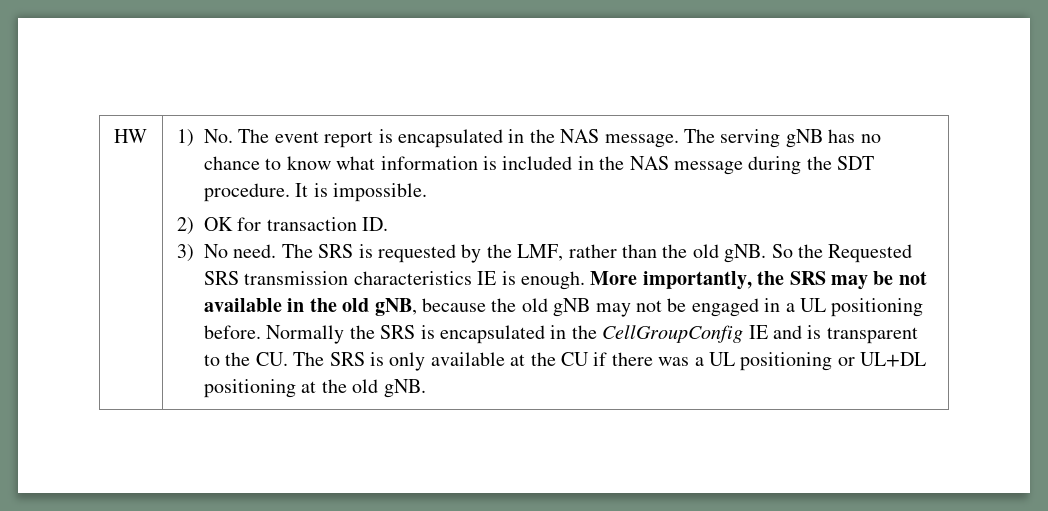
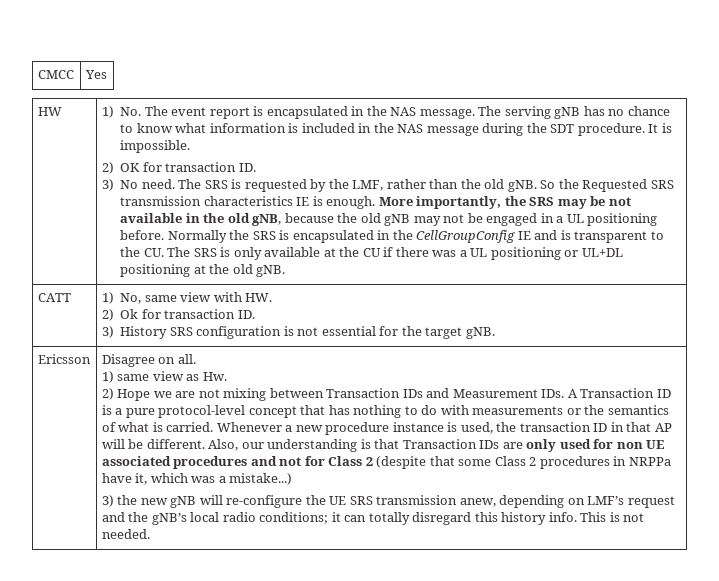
(113, 136) none -> [37,70,74,79] [84,70,107,79] CMCC | Yes //
(426, 388) none -> [37,293,71,302] [101,292,273,304] [101,309,255,321] [101,326,495,339] [37,354,91,364] [101,354,196,367] [101,371,227,383] [101,388,671,401] [101,405,669,418] [101,422,672,435] [101,439,666,452] [101,456,671,469] [101,473,293,485] [101,495,675,508] [101,512,645,525] [101,529,150,539] // CATT | 1) No, same view with HW. // 2) Ok for transaction ID. // 3) History SRS configuration is not essential for the target gNB. // Ericsson | Disagree on all. // 1) same view as Hw. // 2) Hope we are not mixing between Transaction IDs and Measurement IDs. A Transaction ID is a pure protocol-level concept that has nothing to do with measurements or the semantics of what is carried. Whenever a new procedure instance is used, the transaction ID in that AP will be different. Also, our understanding is that Transaction IDs are only used for non UE associated procedures and not for Class 2 (despite that some Class 2 procedures in NRPPa have it, which was a mistake...) // 3) the new gNB will re-configure the UE SRS transmission anew, depending on LMF’s request and the gNB’s local radio conditions; it can totally disregard this history info. This is not needed.

